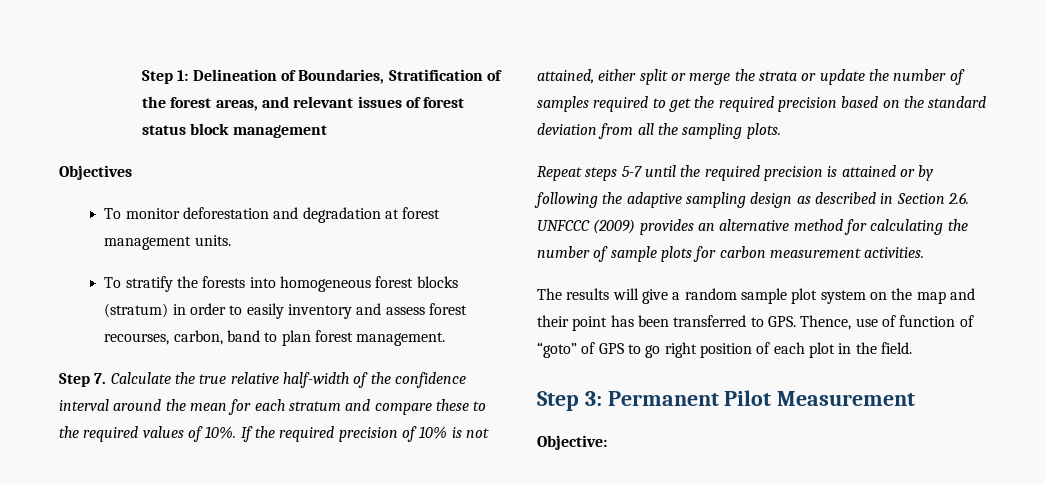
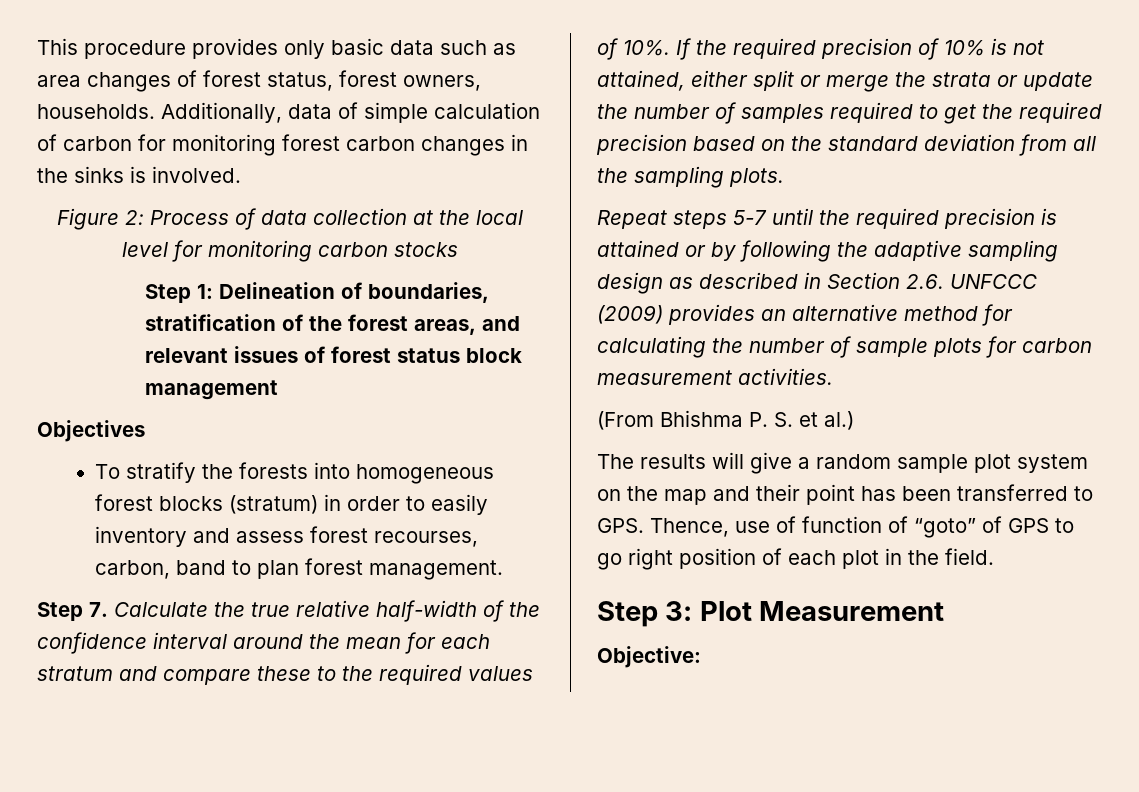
(141, 77) none -> [37,38,516,59] [37,70,481,92] [37,102,540,123] [37,134,528,156] [37,166,241,183] [56,208,523,230] [121,240,458,262] This procedure provides only basic data such as area changes of forest status, forest owners, households. Additionally, data of simple calculation of carbon for monitoring forest carbon changes in the sinks is involved. // Figure 2: Process of data collection at the local level for monitoring carbon stocks //
[298,69,483,84] Boundaries, Stratification -> [367,282,489,303] [144,314,276,331] boundaries, stratification
[104,207,441,223] [104,235,231,250] // To monitor deforestation and degradation at forest management units. -> (145, 431) none
(925, 252) none -> [597,410,854,430] // (From Bhishma P. S. et al.)
[607,390,772,406] Permanent Pilot -> [699,601,752,621] Plot

